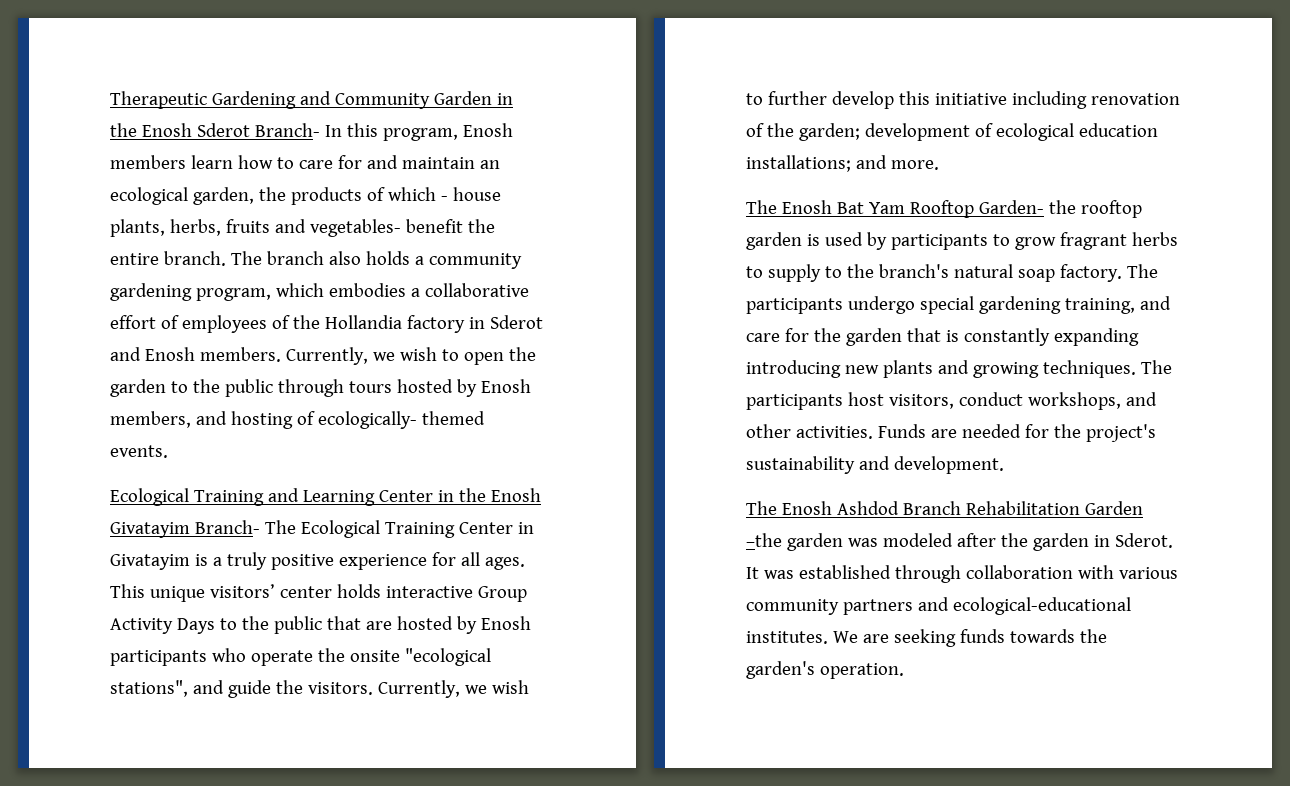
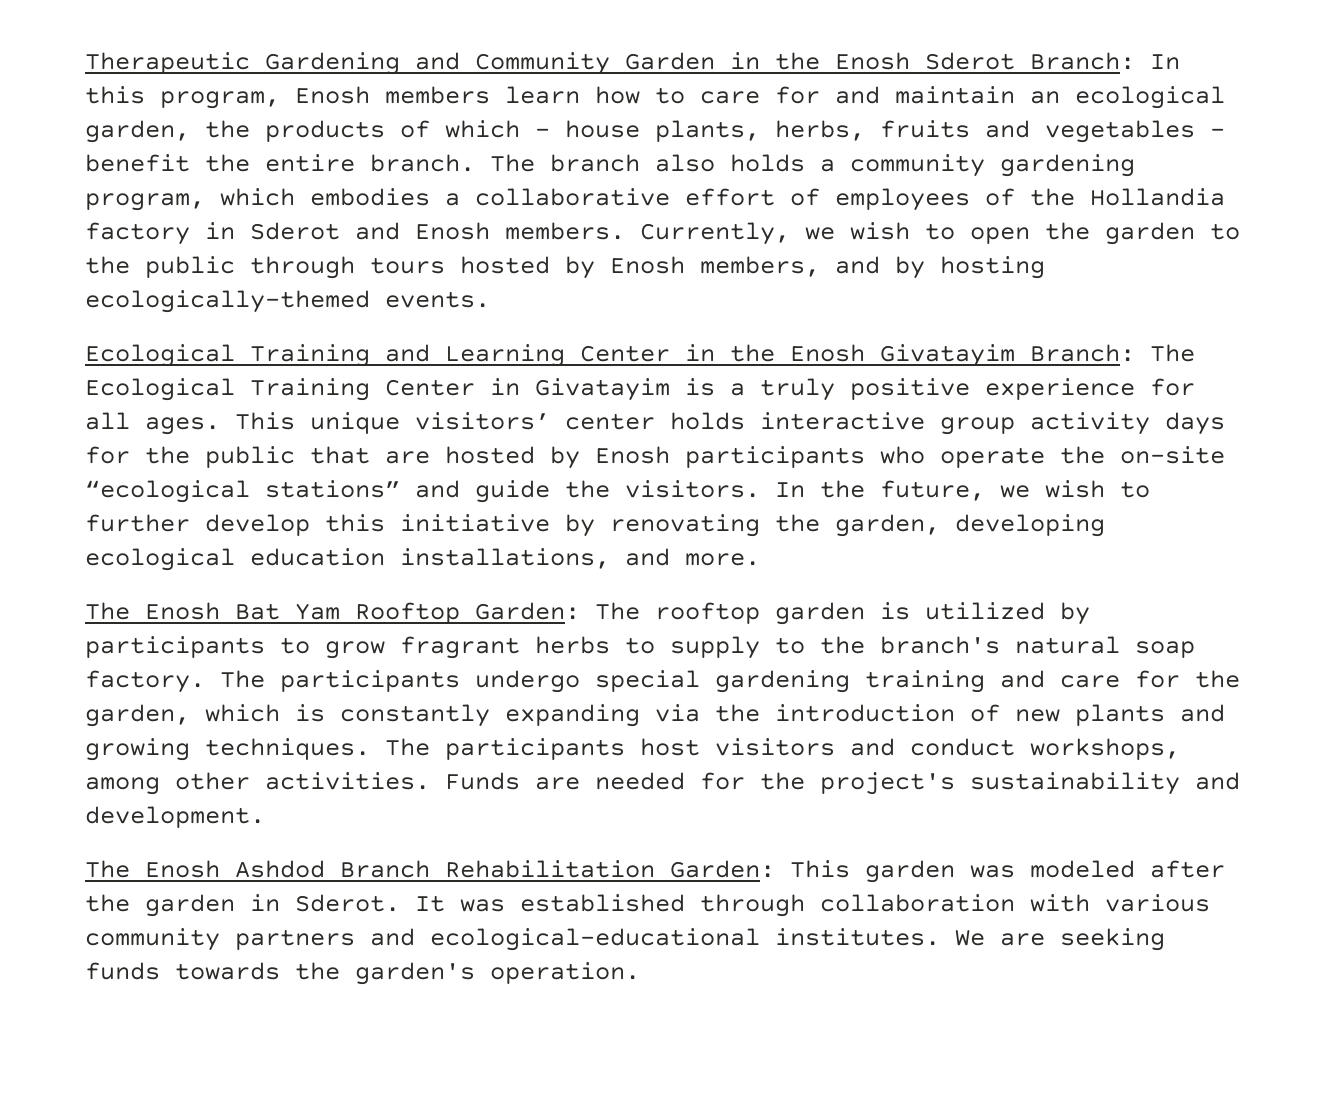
[254,123,320,137] Branch- -> [1030,52,1135,70] Branch:
[309,219,401,237] vegetables- -> [1045,120,1225,143] vegetables -
[230,411,485,429] hosting of ecologically- themed -> [895,256,1045,279] [85,290,370,313] by hosting ecologically-themed
[194,520,260,534] Branch- -> [1030,344,1135,362] Branch:
[477,586,527,602] [110,618,237,634] Group Activity Days to -> [940,412,1225,435] [85,446,130,464] group activity days for
[349,648,491,666] [110,680,188,697] onsite "ecological stations", -> [1120,446,1225,464] [85,480,400,503] on-site “ecological stations”
[377,680,460,698] Currently, -> [775,480,985,501] In the future,
[1011,91,1180,109] [746,123,993,141] including renovation of the garden; development of -> [565,514,1105,537] by renovating the garden, developing
[746,155,851,172] installations; -> [400,548,610,569] installations,
[978,200,1076,214] Garden- the -> [475,602,640,620] Garden: The
[824,232,863,246] used -> [925,602,1045,620] utilized
[1064,298,1135,314] training, -> [865,670,985,693] training
[845,328,941,346] garden that -> [85,704,280,727] garden, which
[746,360,841,378] introducing -> [655,704,1000,722] via the introduction of
[888,394,954,409] visitors, -> [715,738,895,756] visitors and
[1125,392,1157,406] and -> [85,777,160,795] among
[1084,501,1143,515] [746,533,782,547] Garden –the -> [670,860,850,878] Garden: This

